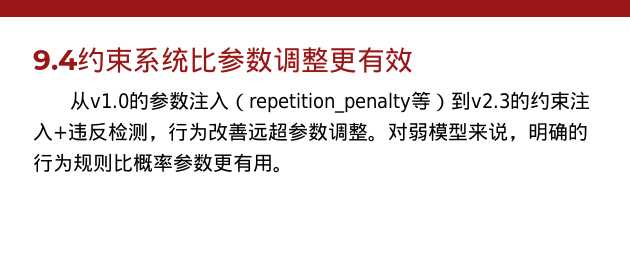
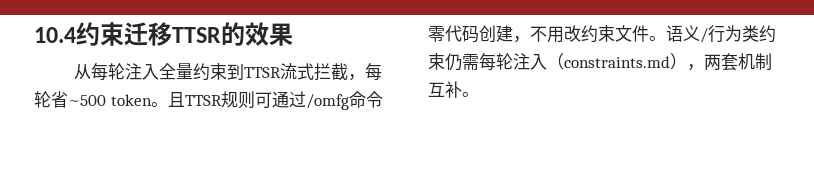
[33,47,385,73] 9.4约束系统比参数调整更有 -> [34,22,245,46] 10.4约束迁移TTSR的
(413, 60) none -> [269,23,293,46] 果
[89,91,590,113] [33,122,588,142] [33,153,273,172] v1.0的参数注入（repetition_penalty等）到v2.3的约束注入+违反检测，行为改善远超参数调整。对弱模型来说，明确的行为规则比概率参数更有用 -> [91,63,383,81] [34,91,383,110] [428,25,776,43] [428,53,772,71] [428,81,462,98] 每轮注入全量约束到TTSR流式拦截，每轮省~500 token。且TTSR规则可通过/omfg命令零代码创建，不用改约束文件。语义/行为类约束仍需每轮注入（constraints.md），两套机制互补

